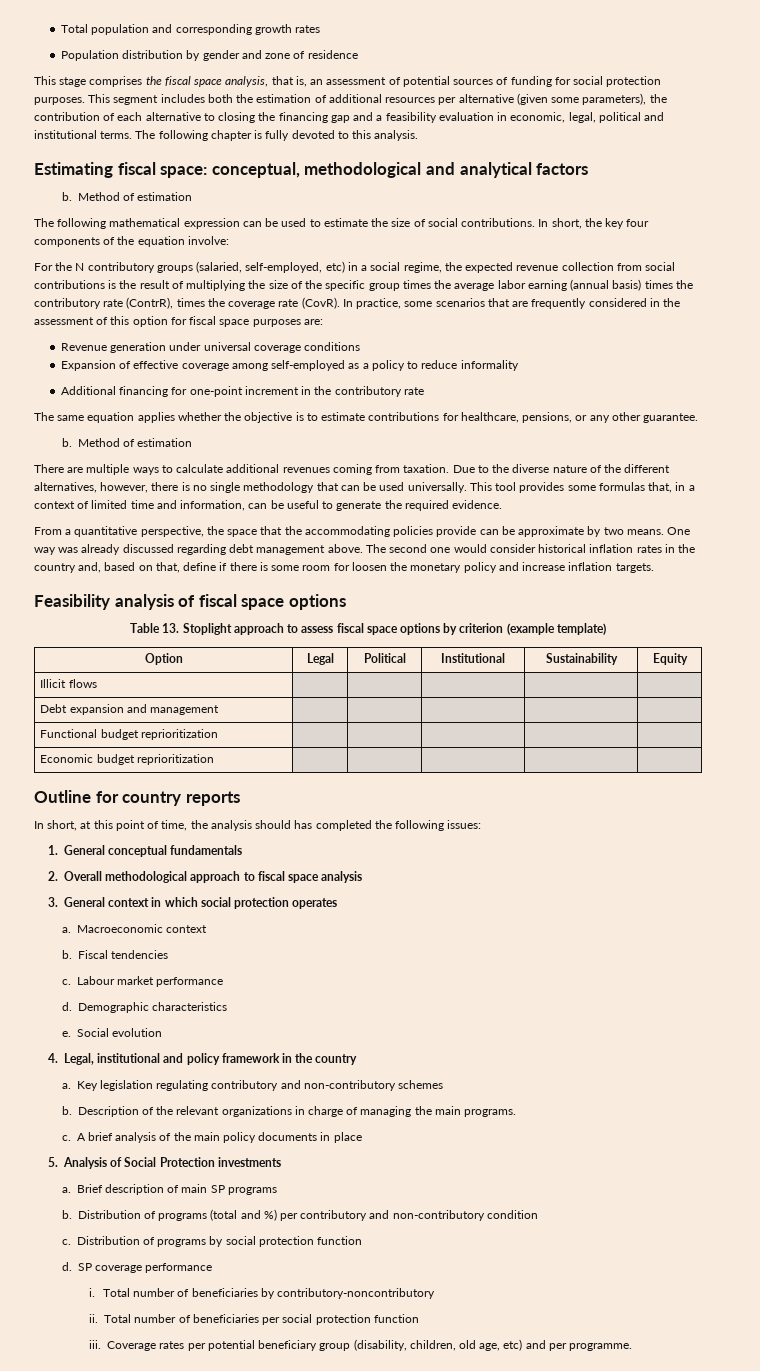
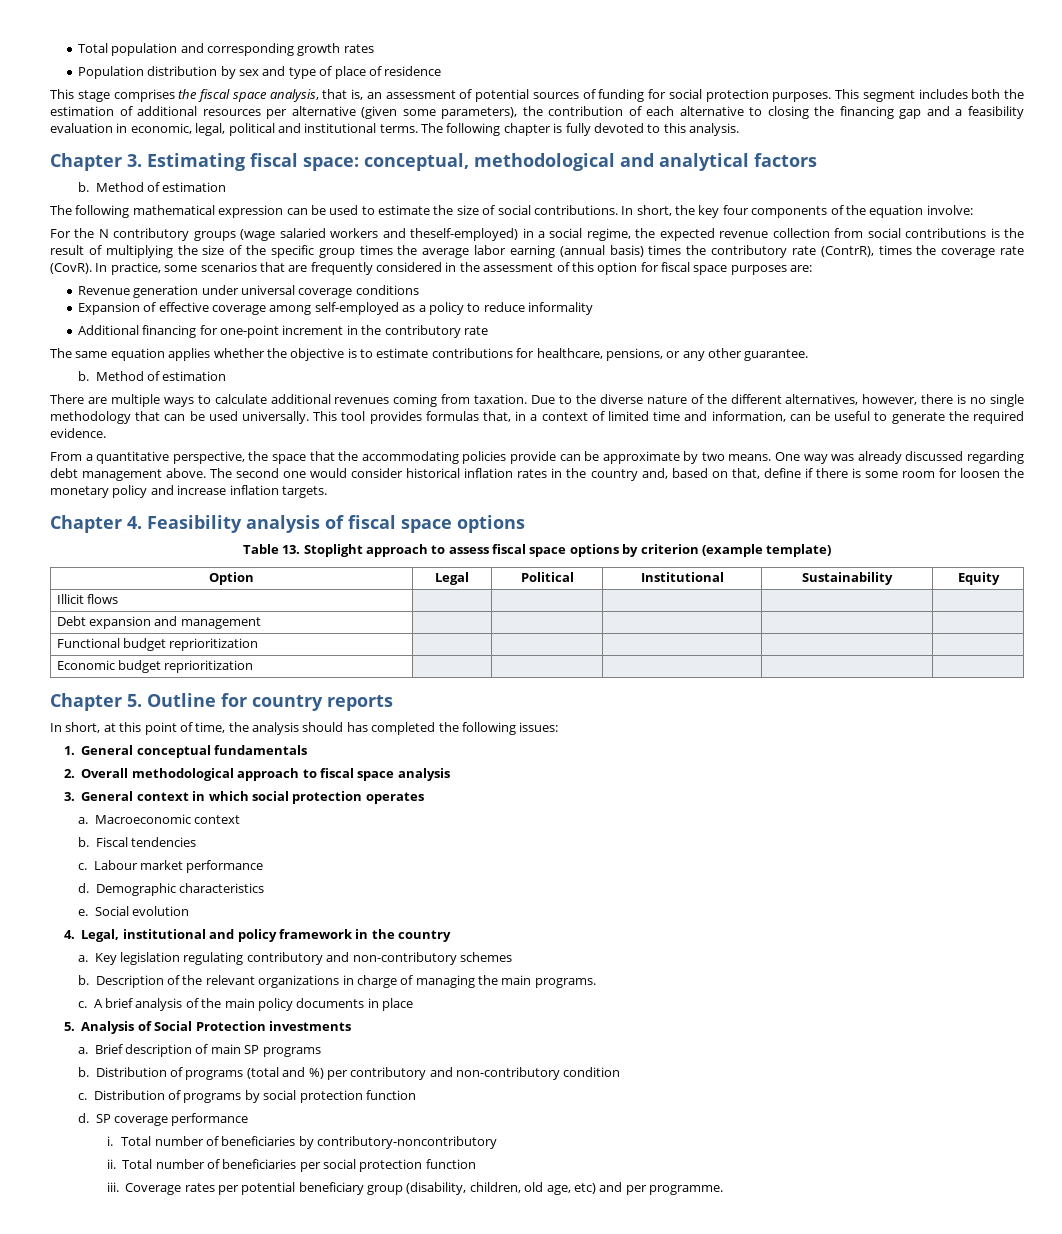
[202,50,291,61] gender and zone -> [239,66,366,79] sex and type of place
(419, 135) none -> [50,153,142,171] Chapter 3.
[196,261,345,273] (salaried, self-employed, etc) -> [240,228,519,241] (wage salaried workers and theself-employed)
[567,485,596,491] some -> (422, 417) none
(654, 568) none -> [50,515,142,533] Chapter 4.
(214, 759) none -> [50,693,142,711] Chapter 5.

